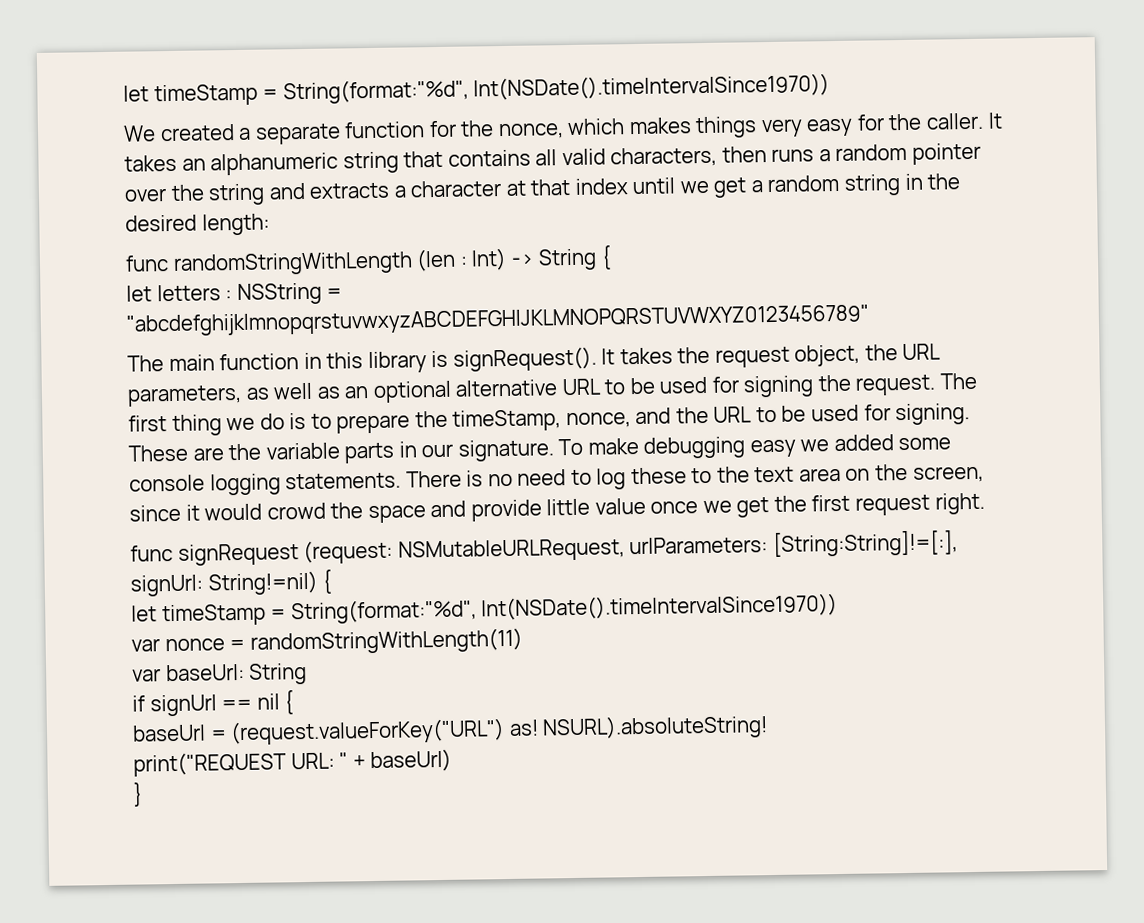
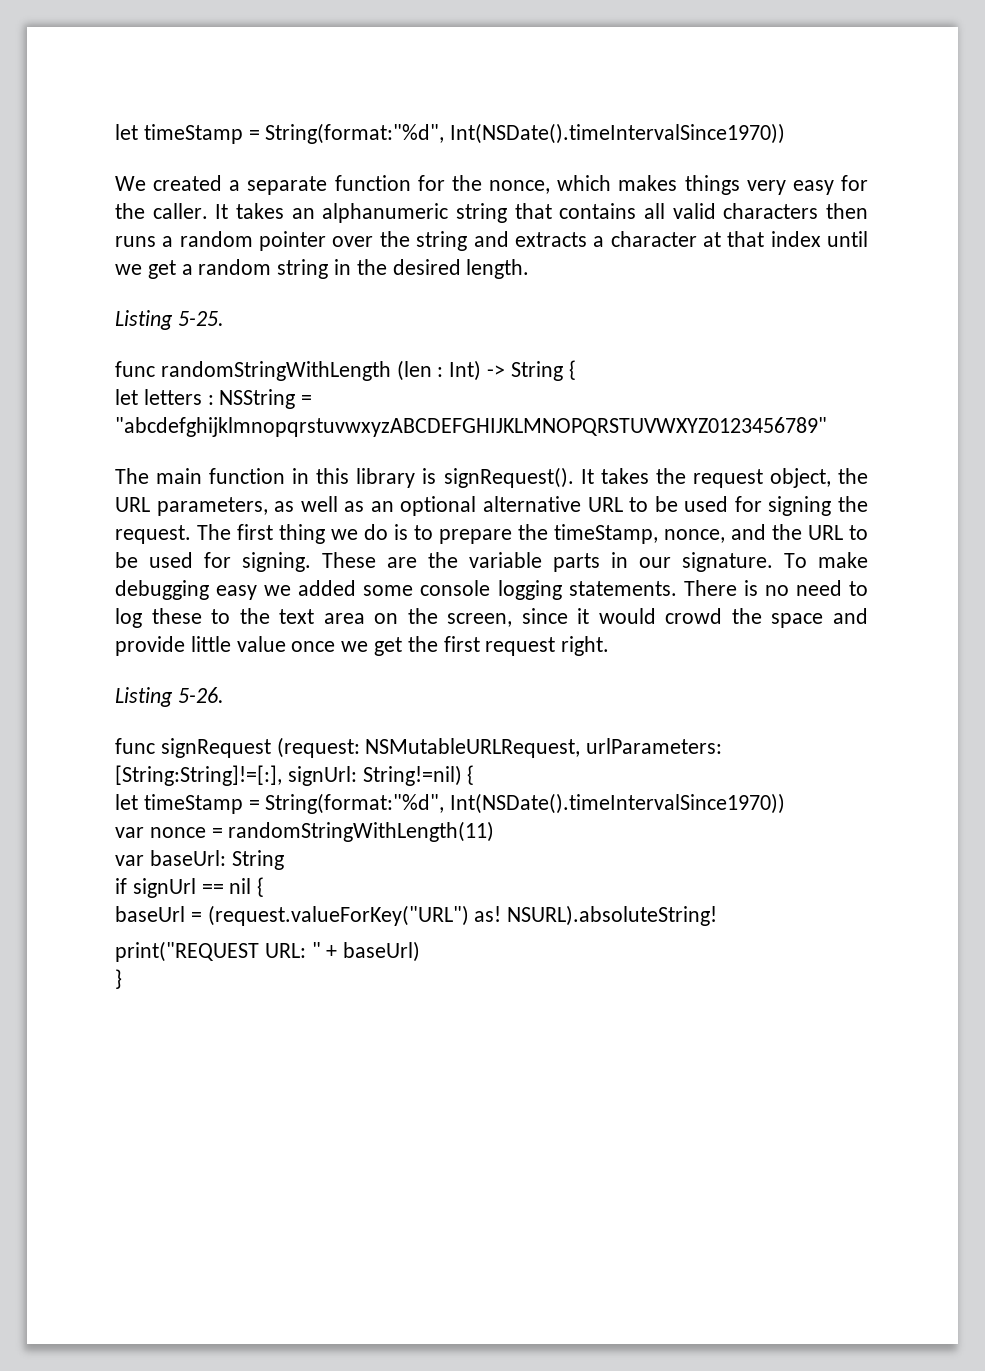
[610,146,718,168] characters, -> [723,203,819,219] characters
[201,213,270,236] length: -> [466,259,530,279] [115,310,224,330] length. // Listing 5-25.
(985, 503) none -> [115,687,224,707] // Listing 5-26.

